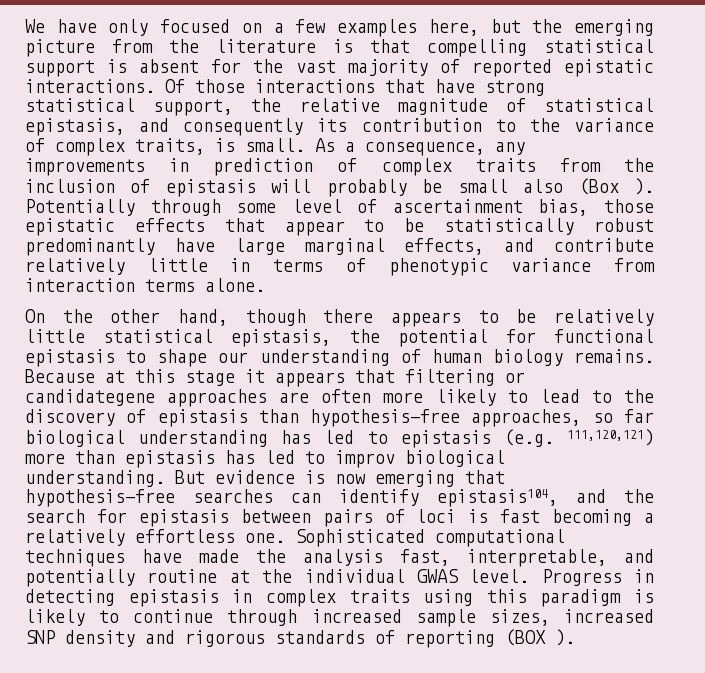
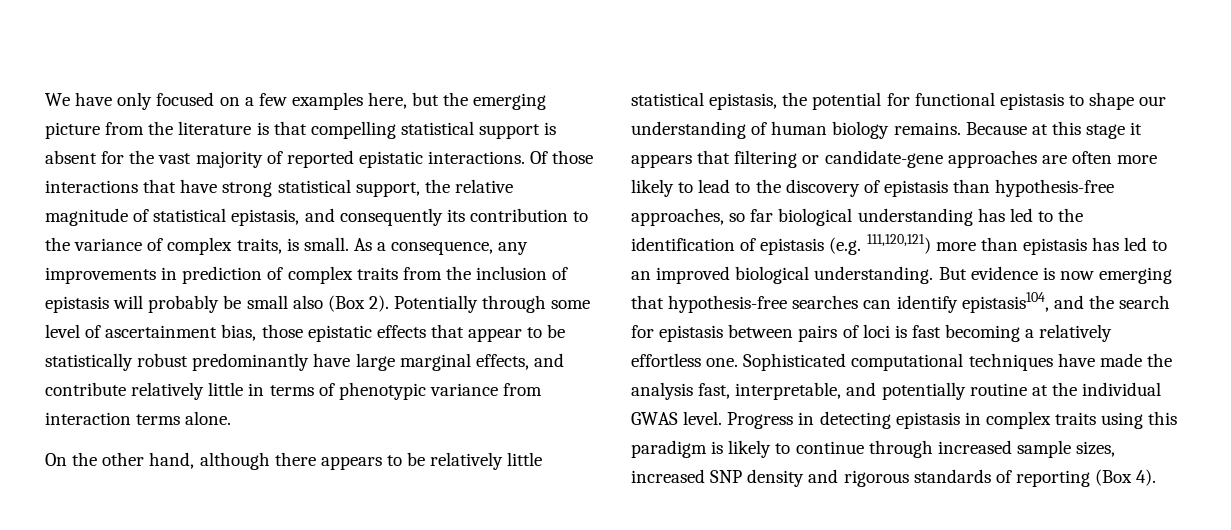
[634,178,655,195] ). -> [368,295,389,312] 2).
[245,309,306,326] though -> [199,452,270,470] although
[25,389,155,406] candidategene -> [824,150,943,168] candidate-gene
(388, 437) none -> [1058,208,1084,222] [631,237,757,251] the identification of
[335,450,395,468] improv -> [631,266,731,284] an improved
[505,629,575,646] (BOX ). -> [1095,469,1157,486] (Box 4).

